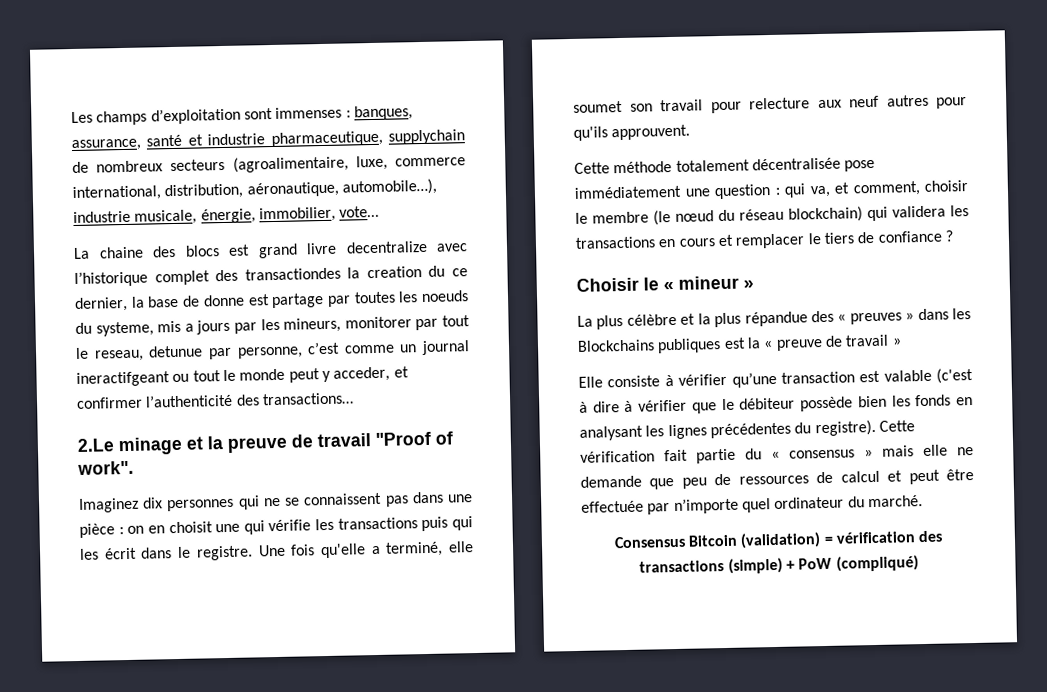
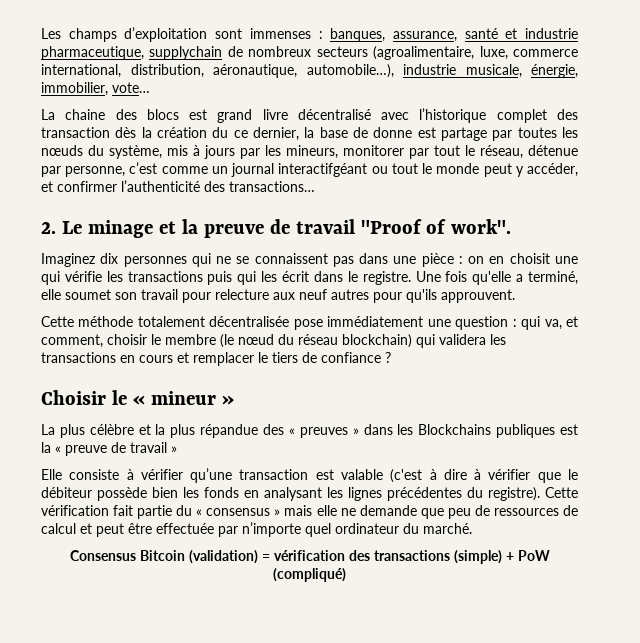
[345,240,428,254] decentralize -> [297,109,371,120] décentralisé
[244,266,422,281] transactiondes la creation -> [41,127,207,138] transaction dès la création
[420,290,469,303] [75,320,194,337] noeuds du systeme, mis a -> [41,145,200,159] nœuds du système, mis à
[94,345,204,362] reseau, detunue -> [480,145,578,159] réseau, détenue
[76,371,170,387] ineractifgeant -> [278,163,368,177] interactifgéant
[333,366,391,382] acceder, -> [527,163,578,177] accéder,
[77,438,115,452] 2.Le -> [41,221,82,234] 2. Le

